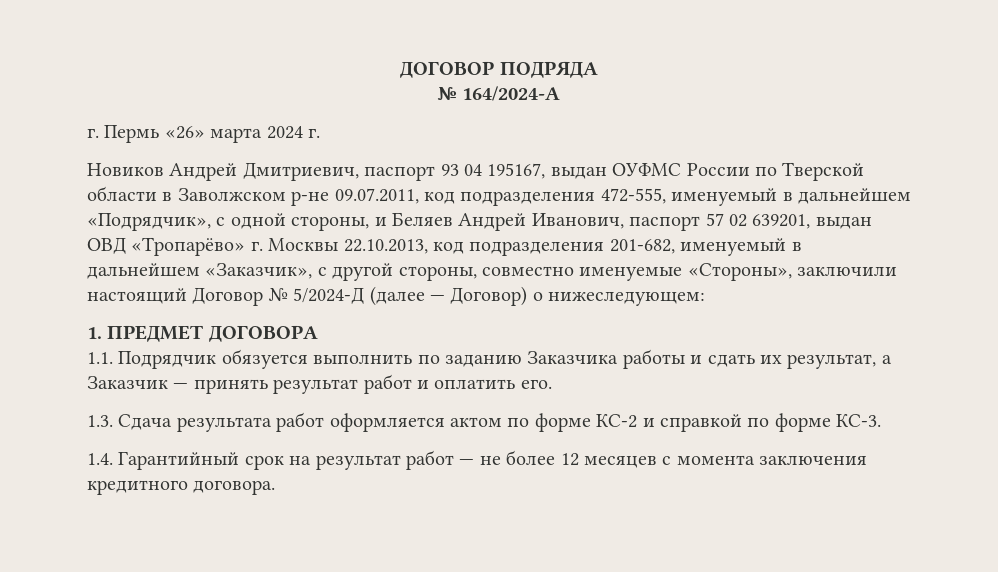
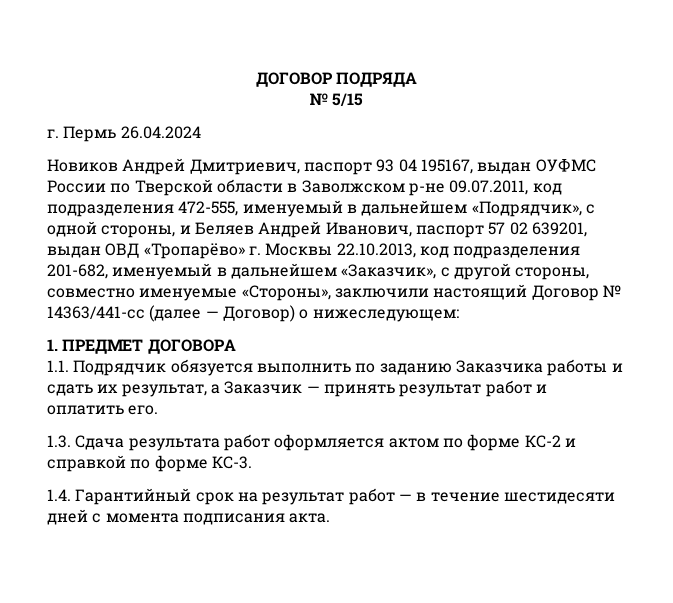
[462,86,561,101] 164/2024-А -> [332,93,364,106] 5/15
[164,126,320,143] «26» марта 2024 г. -> [120,126,201,139] 26.04.2024
[293,287,365,304] 5/2024-Д -> [47,306,145,319] 14363/441-сс
[479,450,868,468] [87,480,276,495] не более 12 месяцев с момента заключения кредитного договора. -> [416,492,615,504] [47,509,331,525] в течение шестидесяти дней с момента подписания акта.

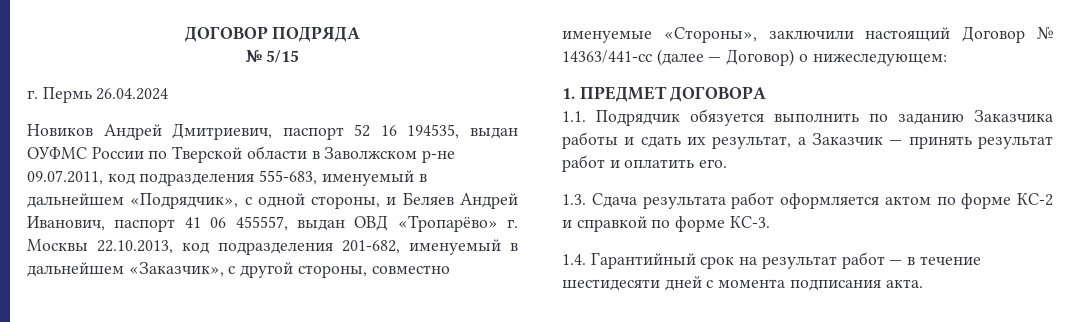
[376,159,473,174] 93 04 195167, -> [354,124,460,139] 52 16 194535,
[178,201,239,216] 472-555, -> [259,170,318,185] 555-683,
[488,222,587,237] 57 02 639201, -> [184,216,288,231] 41 06 455557,

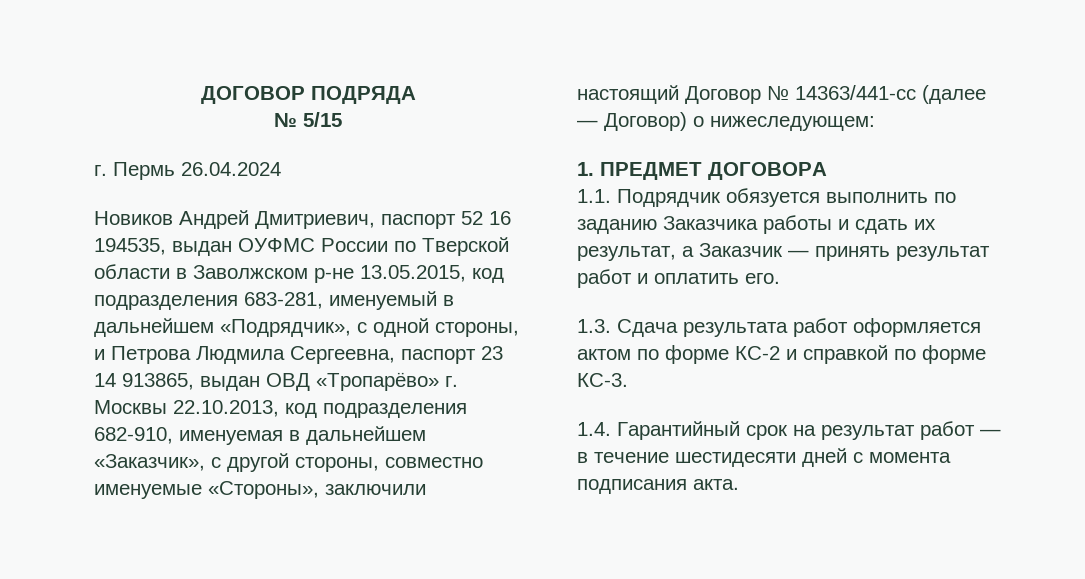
[27,170,318,186] 09.07.2011, код подразделения 555-683, -> [360,265,504,283] [94,292,323,310] 13.05.2015, код подразделения 683-281,
[402,192,518,209] [27,216,288,232] Беляев Андрей Иванович, паспорт 41 06 455557, -> [111,346,503,364] [94,373,194,390] Петрова Людмила Сергеевна, паспорт 23 14 913865,
[342,239,501,255] 201-682, именуемый -> [94,427,283,445] 682-910, именуемая

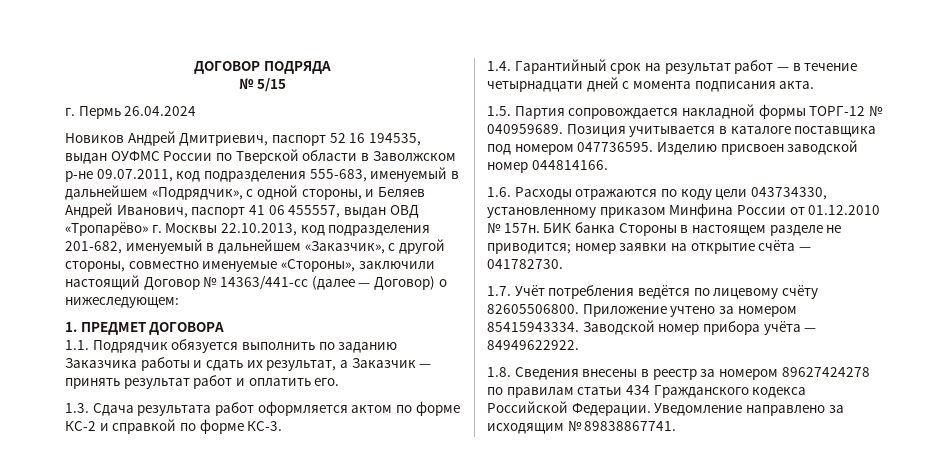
[360,265,504,283] [94,292,323,310] 13.05.2015, код подразделения 683-281, -> [96,169,367,182] 09.07.2011, код подразделения 555-683,
[111,346,503,364] [94,373,194,390] Петрова Людмила Сергеевна, паспорт 23 14 913865, -> [377,187,425,197] [65,203,341,218] Беляев Андрей Иванович, паспорт 41 06 455557,
[94,427,283,445] 682-910, именуемая -> [65,239,203,254] 201-682, именуемый
[675,452,796,467] шестидесяти -> [487,81,583,92] четырнадцати
(739, 484) none -> [487,104,883,119] [487,124,877,137] [487,140,859,155] [487,160,608,173] [487,187,827,200] [487,203,881,218] [487,222,842,236] [487,240,811,254] [487,259,563,269] [487,285,818,299] [487,304,797,317] [487,320,817,335] [487,340,579,350] [487,367,870,380] [487,385,807,398] [487,401,844,416] [487,421,677,434] // 1.5. Партия сопровождается накладной формы ТОРГ-12 № 040959689. Позиция учитывается в каталоге поставщика под номером 047736595. Изделию присвоен заводской номер 044814166. // 1.6. Расходы отражаются по коду цели 043734330, установленному приказом Минфина России от 01.12.2010 № 157н. БИК банка Стороны в настоящем разделе не приводится; номер заявки на открытие счёта — 041782730. // 1.7. Учёт потребления ведётся по лицевому счёту 82605506800. Приложение учтено за номером 85415943334. Заводской номер прибора учёта — 84949622922. // 1.8. Сведения внесены в реестр за номером 89627424278 по правилам статьи 434 Гражданского кодекса Российской Федерации. Уведомление направлено за исходящим № 89838867741.

